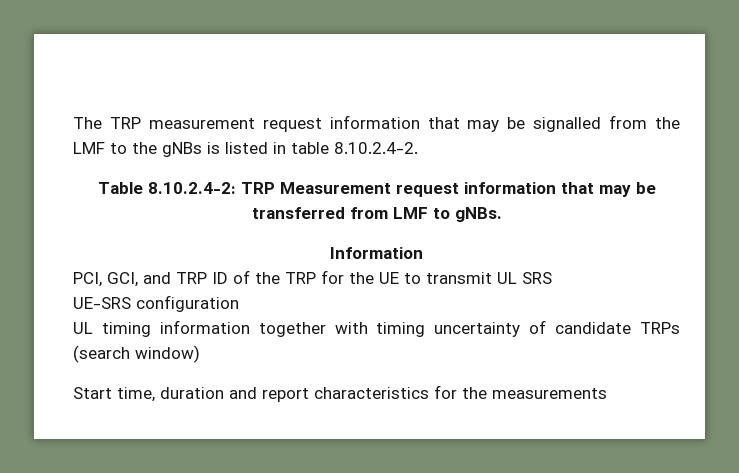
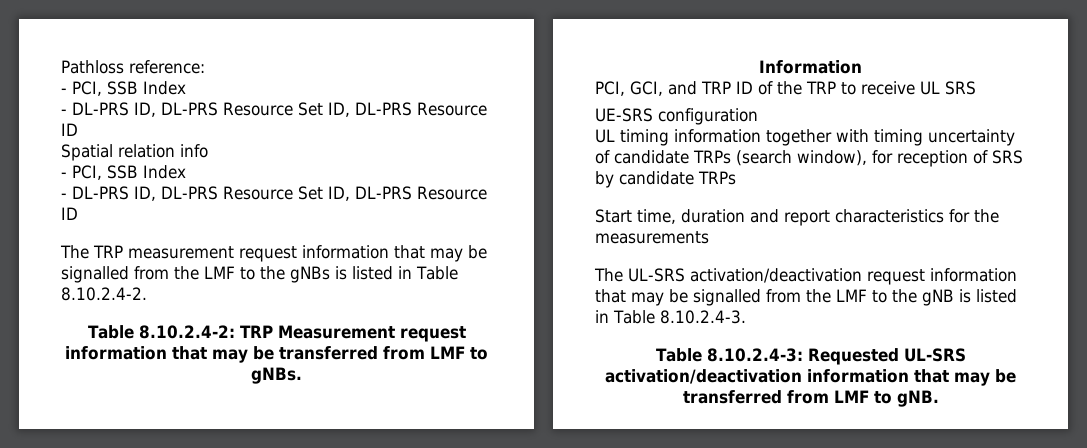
(73, 123) none -> [61,60,205,74] [61,81,186,96] [61,102,487,117] [61,123,78,136] [61,144,208,161] [61,165,186,180] [61,186,487,201] [61,207,78,220] Pathloss reference: // - PCI, SSB Index // - DL-PRS ID, DL-PRS Resource Set ID, DL-PRS Resource ID // Spatial relation info // - PCI, SSB Index // - DL-PRS ID, DL-PRS Resource Set ID, DL-PRS Resource ID //
[291,142,329,154] table -> [416,266,458,280] Table
[321,270,492,284] for the UE to transmit -> [841,81,915,95] to receive
[135,345,200,363] window) -> [797,150,1023,167] [595,171,736,188] window), for reception of SRS by candidate TRPs
(607, 393) none -> [594,268,1017,285] [595,289,1017,306] [595,310,746,324] [655,348,966,365] [605,369,1016,386] [682,390,939,407] // The UL-SRS activation/deactivation request information that may be signalled from the LMF to the gNB is listed in Table 8.10.2.4-3. // Table 8.10.2.4-3: Requested UL-SRS activation/deactivation information that may be transferred from LMF to gNB.

